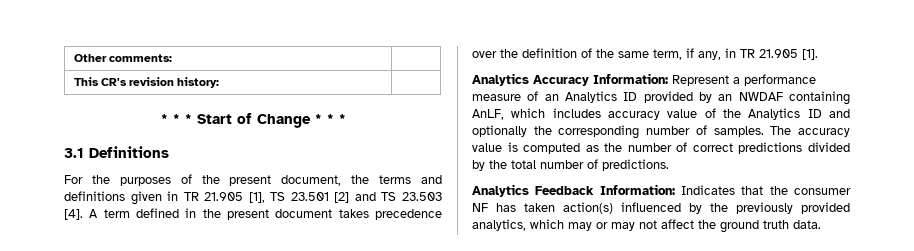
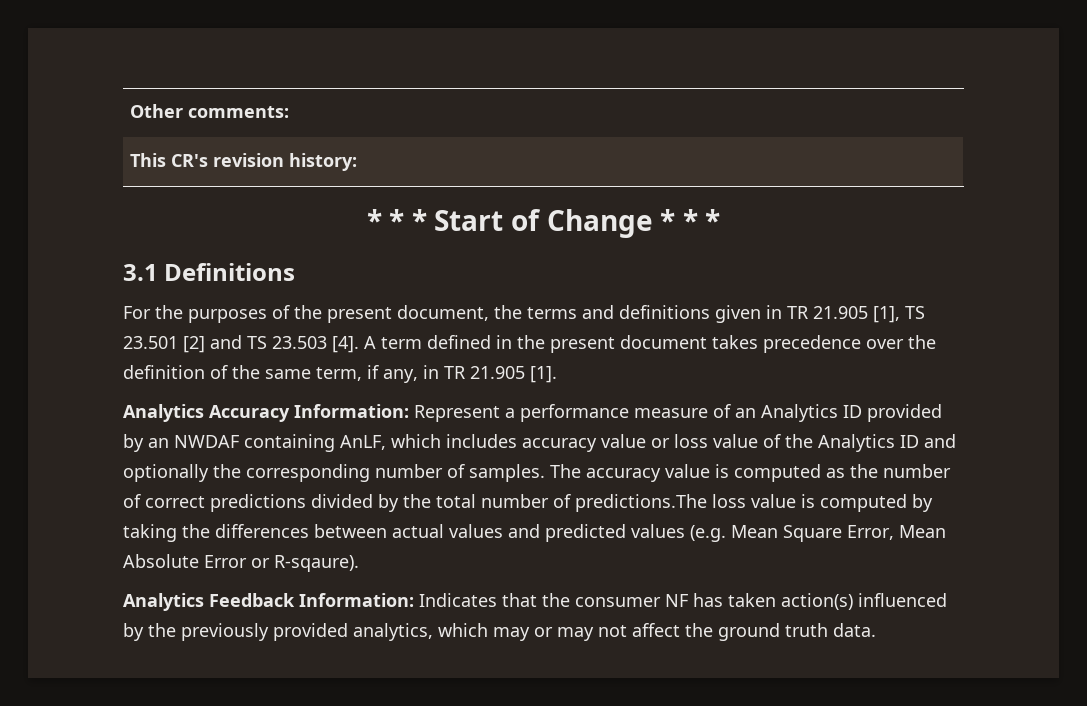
(698, 113) none -> [651,434,758,448] or loss value
[602,159,669,171] predictions. -> [575,494,933,512] [123,524,946,542] [123,554,359,572] predictions.The loss value is computed by taking the differences between actual values and predicted values (e.g. Mean Square Error, Mean Absolute Error or R-sqaure).

